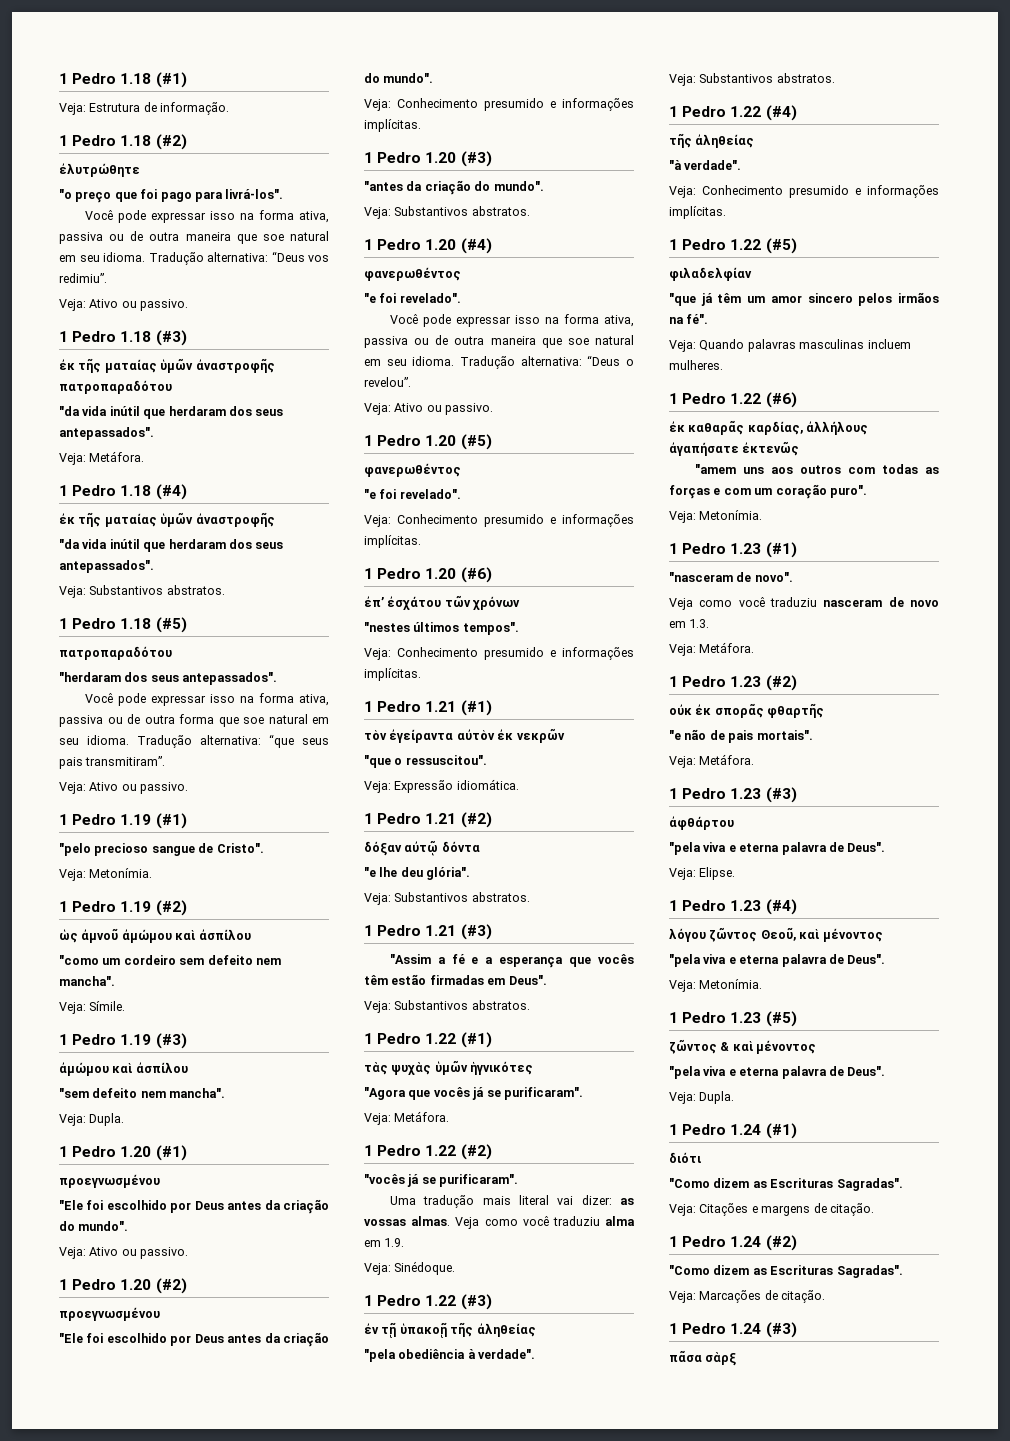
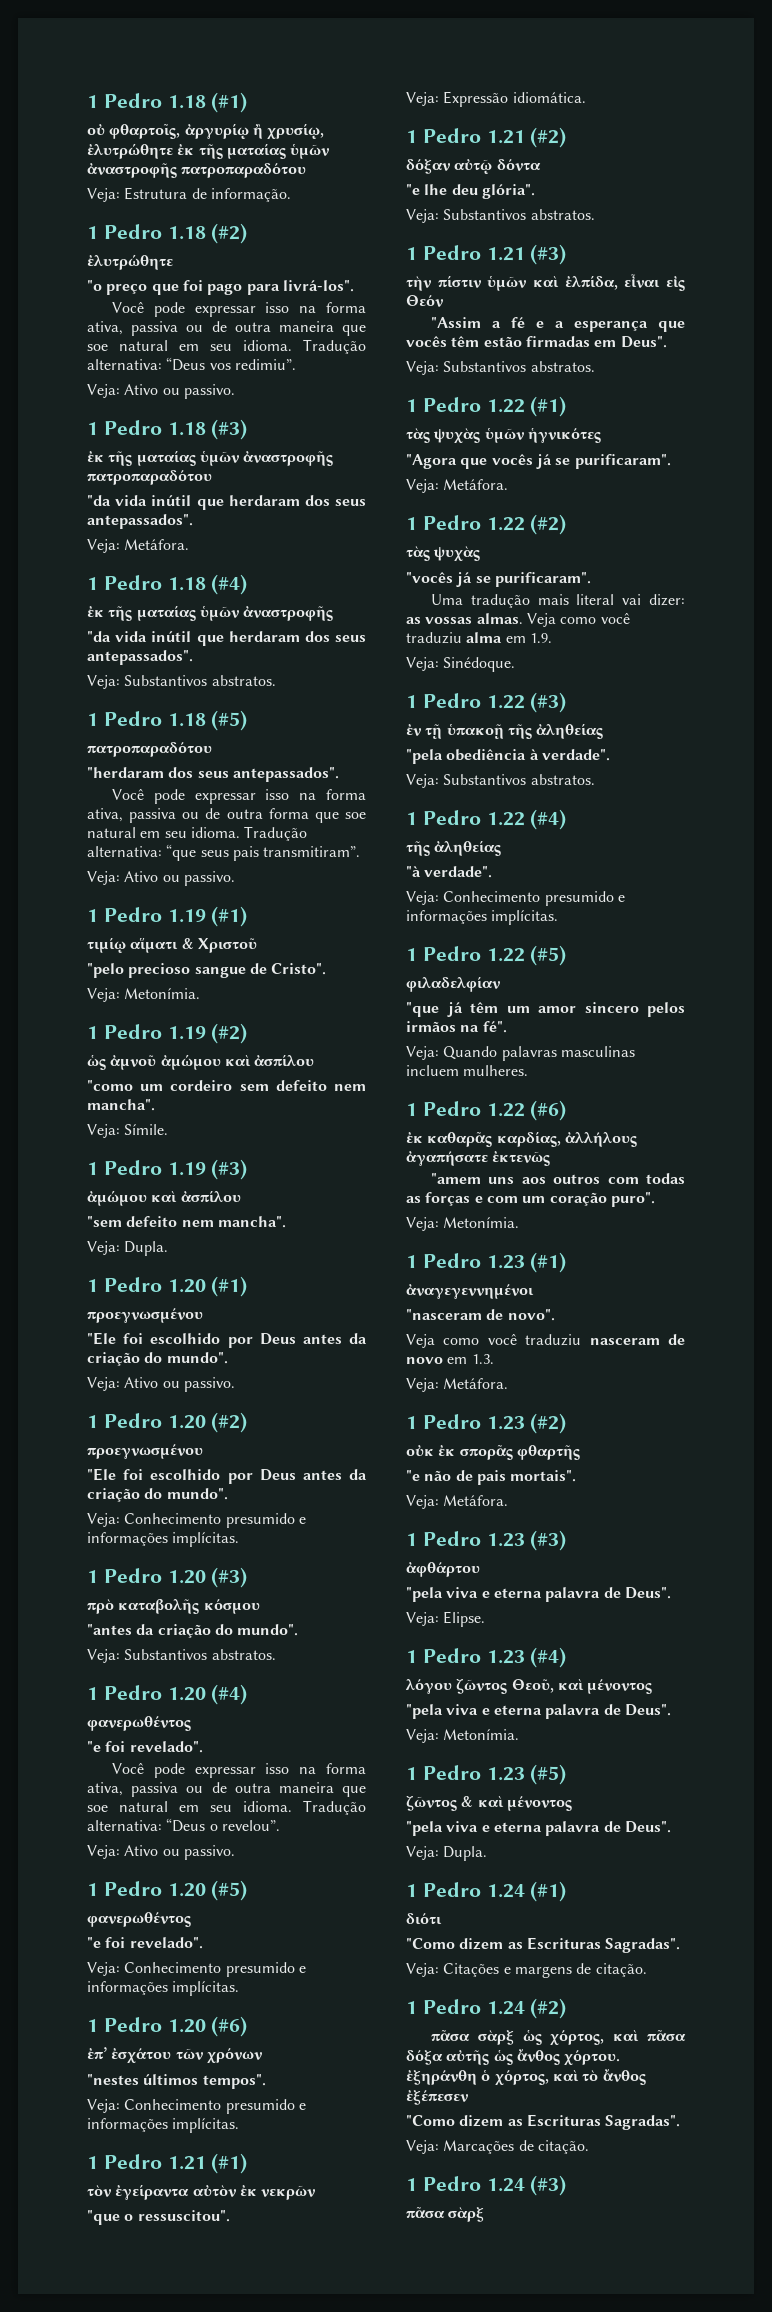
(187, 80) none -> [87,123,325,140] [87,143,330,159] [87,163,307,178] // οὐ φθαρτοῖς, ἀργυρίῳ ἢ χρυσίῳ, ἐλυτρώθητε ἐκ τῆς ματαίας ὑμῶν ἀναστροφῆς πατροπαραδότου
(187, 821) none -> [87,937,257,953] // τιμίῳ αἵματι & Χριστοῦ
(492, 159) none -> [87,1599,260,1614] // πρὸ καταβολῆς κόσμου
(492, 932) none -> [406,274,685,291] [406,295,443,307] // τὴν πίστιν ὑμῶν καὶ ἐλπίδα, εἶναι εἰς Θεόν
(492, 1152) none -> [406,546,481,562] // τὰς ψυχὰς
(797, 550) none -> [406,1284,534,1299] // ἀναγεγεννημένοι
(797, 1243) none -> [430,2030,686,2046] [406,2049,621,2066] [406,2069,646,2086] [406,2090,468,2105] // πᾶσα σὰρξ ὡς χόρτος, καὶ πᾶσα δόξα αὐτῆς ὡς ἄνθος χόρτου. ἐξηράνθη ὁ χόρτος, καὶ τὸ ἄνθος ἐξέπεσεν

